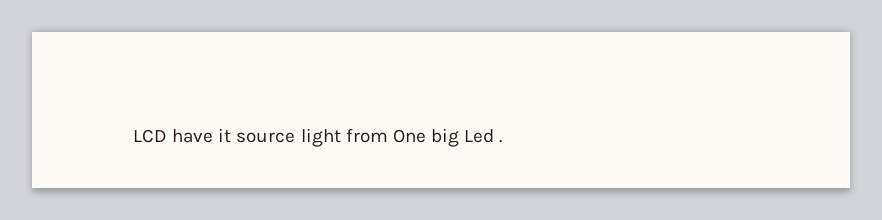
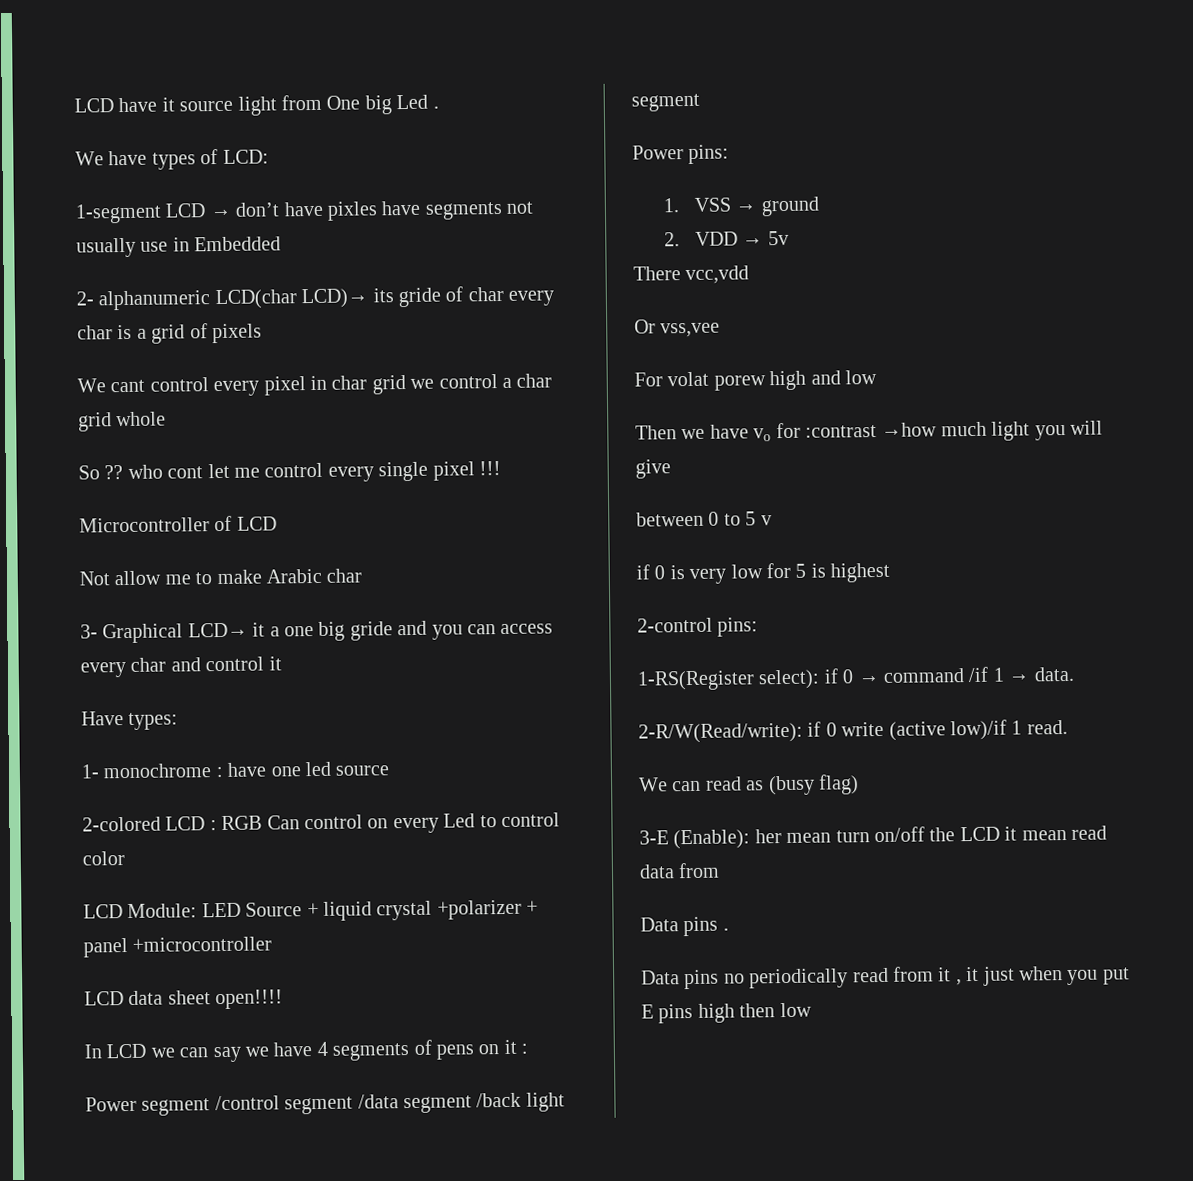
(503, 141) none -> [75,149,269,170] [75,200,534,224] [76,236,282,258] [76,286,555,311] [77,323,262,344] [77,373,553,397] [78,411,167,432] [78,461,501,482] [79,515,277,533] [79,568,363,586] [80,620,554,644] [80,656,282,678] [81,711,179,730] [81,761,390,779] [82,812,560,834] [82,851,125,866] [83,899,539,921] [83,936,273,958] [84,989,284,1010] [84,1039,529,1063] [85,1092,565,1116] [631,93,700,112] [632,144,730,164] [662,196,820,217] [663,230,789,247] [633,265,750,285] [634,319,721,338] [634,370,877,391] [635,420,1103,442] [635,459,671,479] [636,511,772,527] [636,562,891,585] [637,617,759,637] [637,666,1074,691] [638,719,1068,744] [638,774,859,796] [639,825,1107,850] [639,862,721,879] [640,916,729,937] [641,966,1130,990] [641,1002,812,1024] // We have types of LCD: // 1-segment LCD → don’t have pixles have segments not usually use in Embedded // 2- alphanumeric LCD(char LCD)→ its gride of char every char is a grid of pixels // We cant control every pixel in char grid we control a char grid whole // So ?? who cont let me control every single pixel !!! // Microcontroller of LCD // Not allow me to make Arabic char // 3- Graphical LCD→ it a one big gride and you can access every char and control it // Have types: // 1- monochrome : have one led source // 2-colored LCD : RGB Can control on every Led to control color // LCD Module: LED Source + liquid crystal +polarizer + panel +microcontroller // LCD data sheet open!!!! // In LCD we can say we have 4 segments of pens on it : // Power segment /control segment /data segment /back light segment // Power pins: // 1. VSS → ground // 2. VDD → 5v // There vcc,vdd // Or vss,vee // For volat porew high and low // Then we have vo for :contrast →how much light you will give // between 0 to 5 v // if 0 is very low for 5 is highest // 2-control pins: // 1-RS(Register select): if 0 → command /if 1 → data. // 2-R/W(Read/write): if 0 write (active low)/if 1 read. // We can read as (busy flag) // 3-E (Enable): her mean turn on/off the LCD it mean read data from // Data pins . // Data pins no periodically read from it , it just when you put E pins high then low

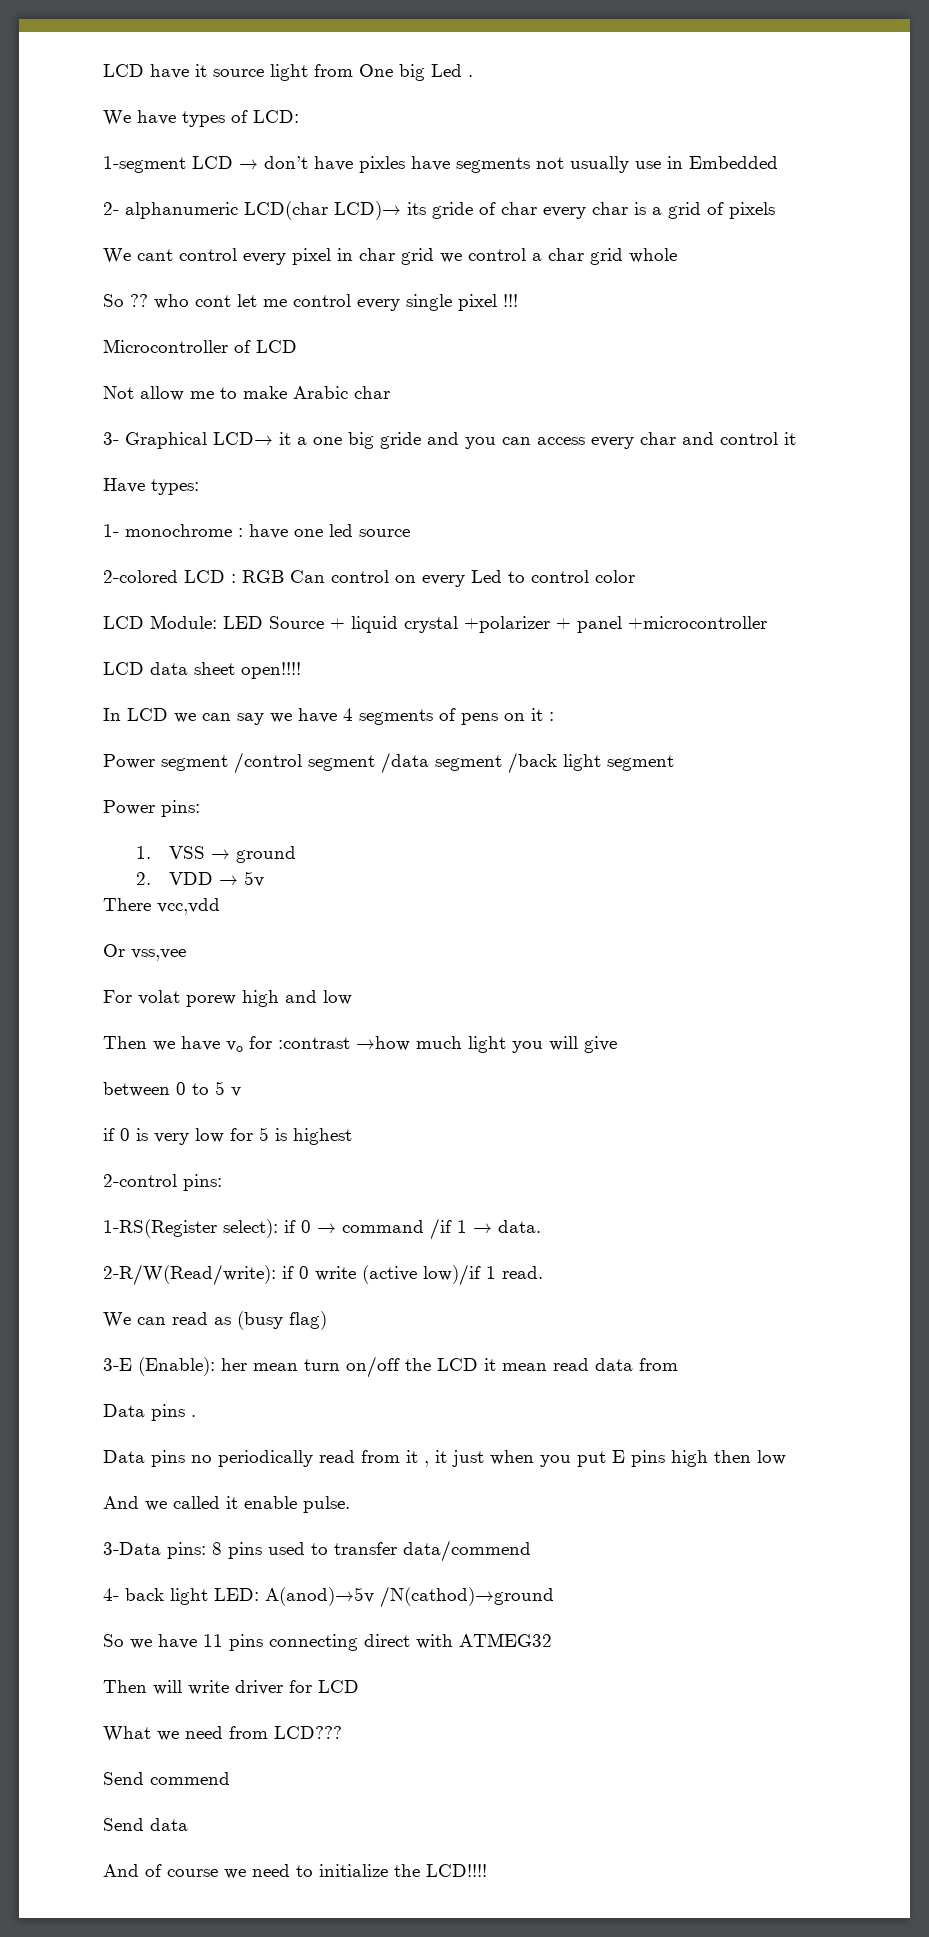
(812, 1010) none -> [103,1496,350,1513] [103,1540,531,1562] [103,1586,554,1608] [103,1633,552,1651] [103,1680,359,1695] [103,1726,342,1742] [103,1772,230,1785] [103,1818,188,1831] [103,1864,487,1879] // And we called it enable pulse. // 3-Data pins: 8 pins used to transfer data/commend // 4- back light LED: A(anod)→5v /N(cathod)→ground // So we have 11 pins connecting direct with ATMEG32 // Then will write driver for LCD // What we need from LCD??? // Send commend // Send data // And of course we need to initialize the LCD!!!!

